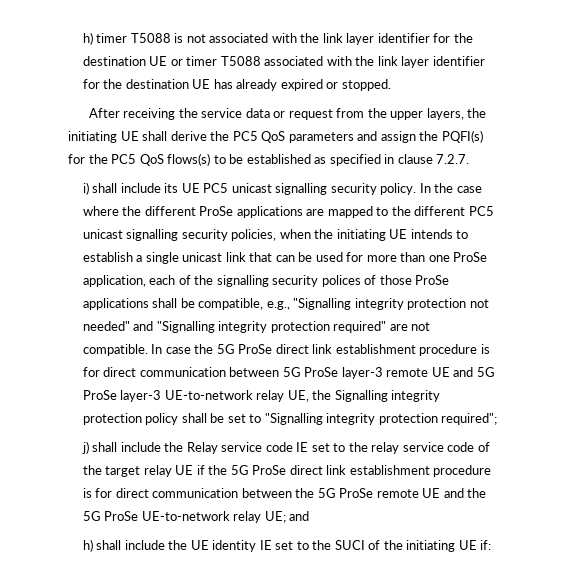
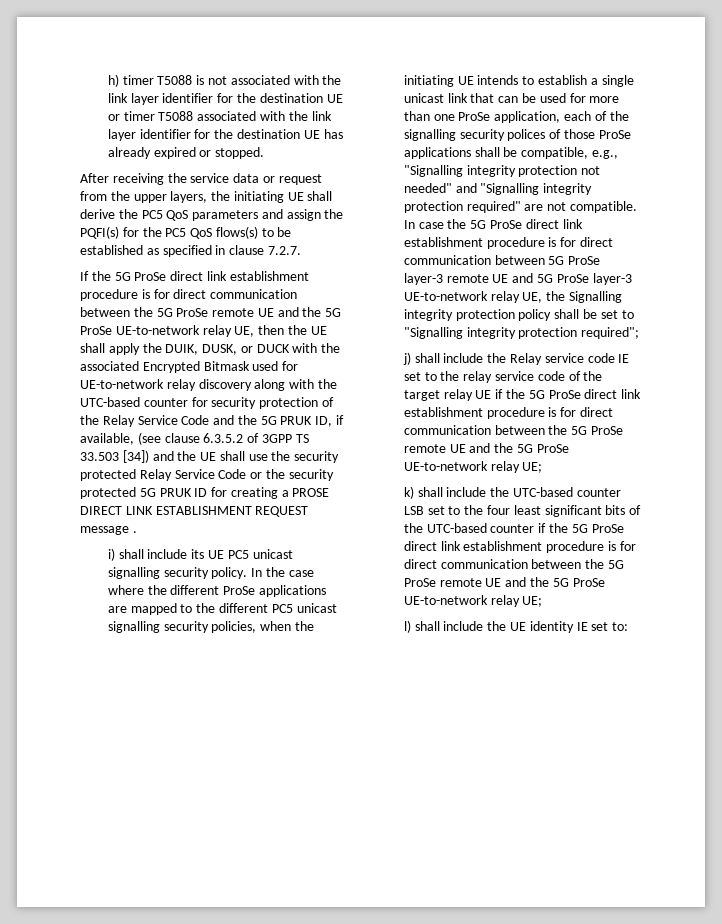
(470, 159) none -> [80,271,309,281] [80,289,298,301] [80,307,342,317] [80,325,327,337] [80,343,341,355] [80,361,299,373] [80,379,337,391] [80,397,334,409] [80,415,345,427] [80,432,309,445] [80,450,340,463] [80,469,334,481] [80,487,330,499] [80,506,309,517] [80,526,137,535] // If the 5G ProSe direct link establishment procedure is for direct communication between the 5G ProSe remote UE and the 5G ProSe UE-to-network relay UE, then the UE shall apply the DUIK, DUSK, or DUCK with the associated Encrypted Bitmask used for UE-to-network relay discovery along with the UTC-based counter for security protection of the Relay Service Code and the 5G PRUK ID, if available, (see clause 6.3.5.2 of 3GPP TS 33.503 [34]) and the UE shall use the security protected Relay Service Code or the security protected 5G PRUK ID for creating a PROSE DIRECT LINK ESTABLISHMENT REQUEST message .
[289,511,310,521] [82,539,93,552] and // h) -> [403,486,621,499] [403,505,642,517] [403,523,624,533] [403,541,636,553] [403,559,625,569] [403,577,605,587] [403,595,543,607] [403,620,411,633] // k) shall include the UTC-based counter LSB set to the four least significant bits of the UTC-based counter if the 5G ProSe direct link establishment procedure is for direct communication between the 5G ProSe remote UE and the 5G ProSe UE-to-network relay UE; // l)
[296,540,492,552] to the SUCI of the initiating UE if: -> [612,622,629,631] to:

